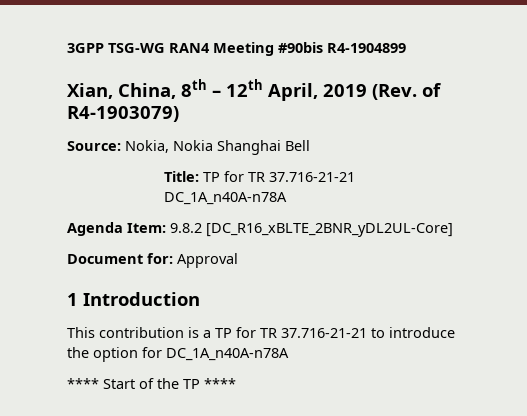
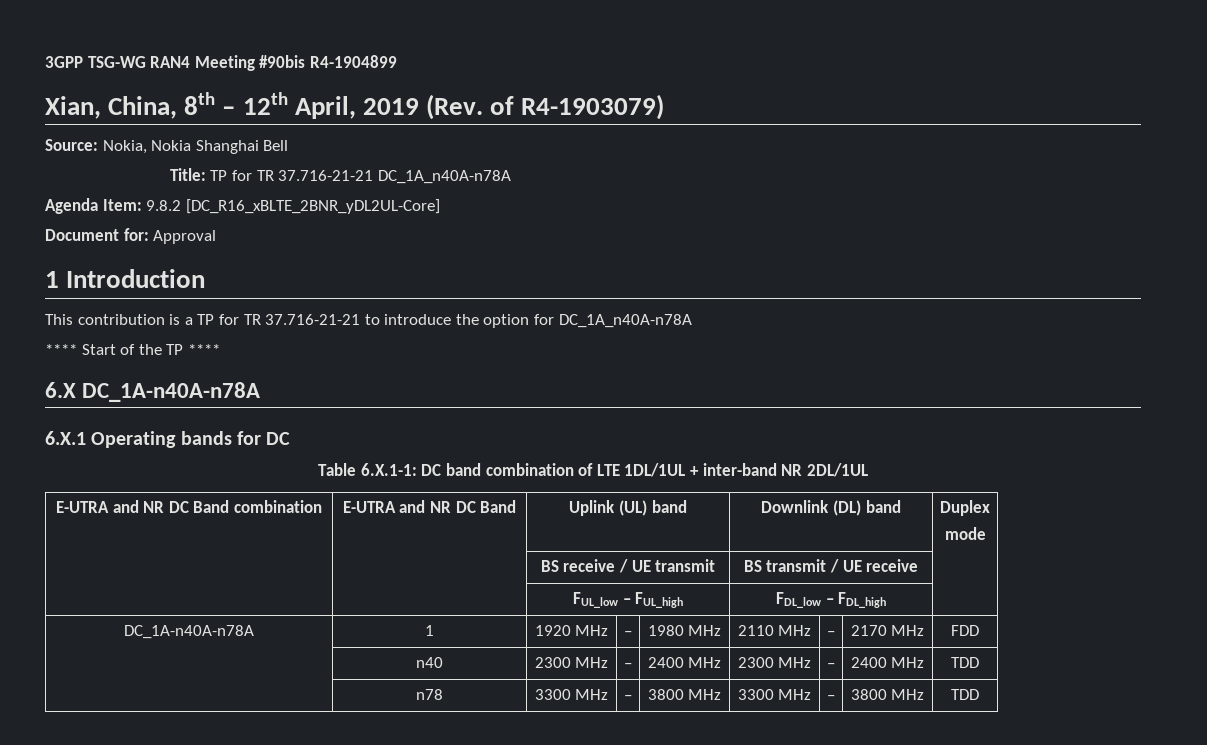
(236, 383) none -> [45,382,261,402] [45,431,291,448] [318,463,868,477] [56,500,322,513] [342,500,517,513] [569,500,687,516] [761,500,901,516] [940,500,990,516] [944,527,986,540] [540,559,716,573] [743,559,919,573] [572,592,684,608] [775,592,887,608] [124,625,254,639] [425,625,434,636] [534,625,609,636] [624,631,632,636] [647,625,722,636] [737,625,812,636] [827,631,835,636] [850,625,925,636] [951,625,979,636] [416,657,443,668] [534,657,609,668] [624,663,632,668] [647,657,722,668] [737,657,812,668] [827,663,835,668] [850,657,925,668] [951,657,979,668] [416,689,443,700] [534,689,609,700] [624,695,632,700] [647,689,722,700] [737,689,812,700] [827,695,835,700] [850,689,925,700] [951,689,979,700] // 6.X DC_1A-n40A-n78A // 6.X.1 Operating bands for DC // Table 6.X.1-1: DC band combination of LTE 1DL/1UL + inter-band NR 2DL/1UL // E-UTRA and NR DC Band combination | E-UTRA and NR DC Band | Uplink (UL) band | Downlink (DL) band | Duplex // mode // | | BS receive / UE transmit | BS transmit / UE receive | // | | FUL_low – FUL_high | FDL_low – FDL_high | // DC_1A-n40A-n78A | 1 | 1920 MHz | – | 1980 MHz | 2110 MHz | – | 2170 MHz | FDD // | n40 | 2300 MHz | – | 2400 MHz | 2300 MHz | – | 2400 MHz | TDD // | n78 | 3300 MHz | – | 3800 MHz | 3300 MHz | – | 3800 MHz | TDD

